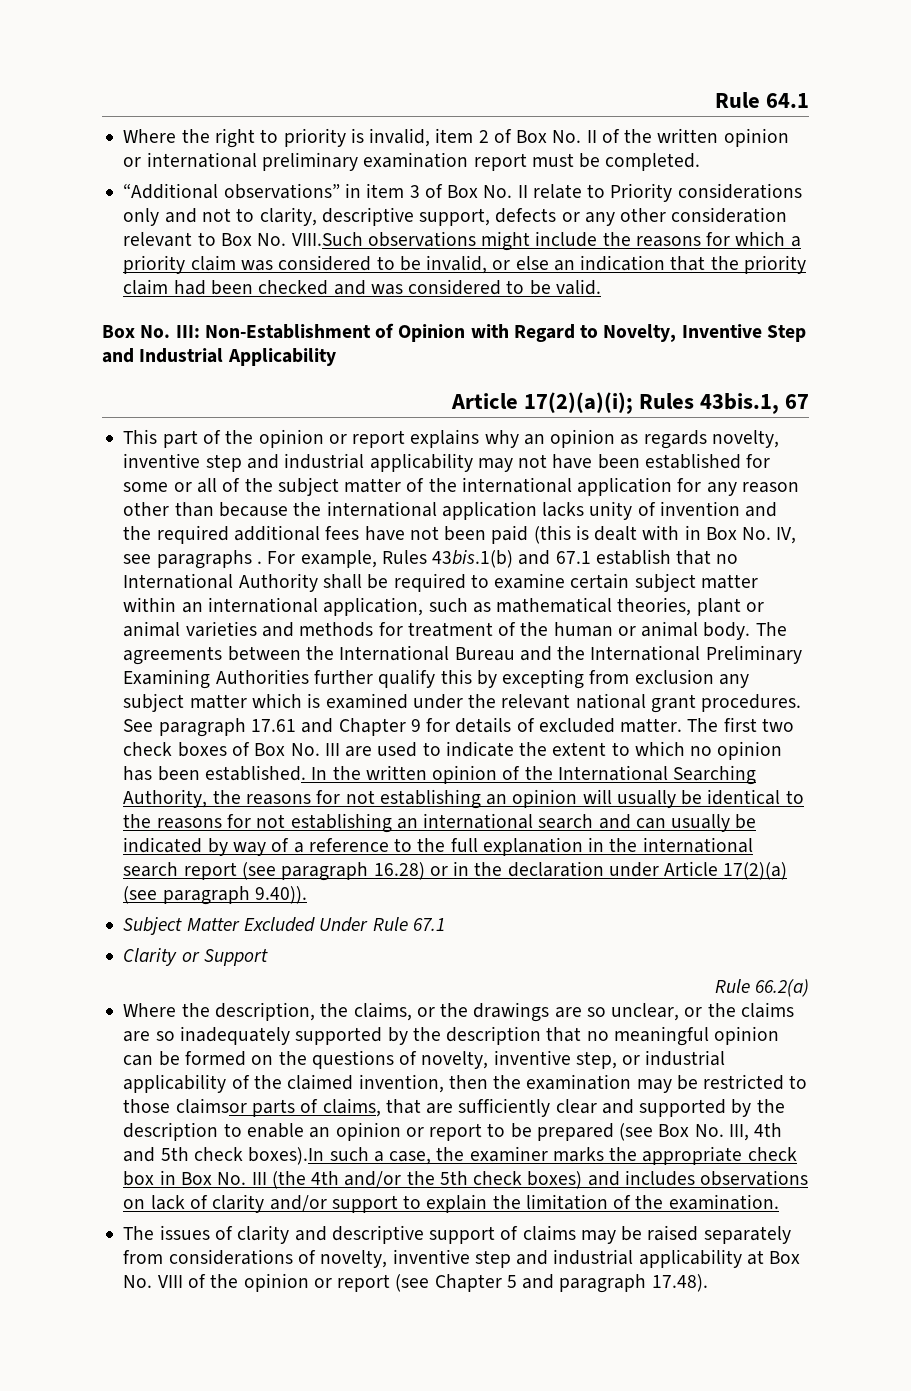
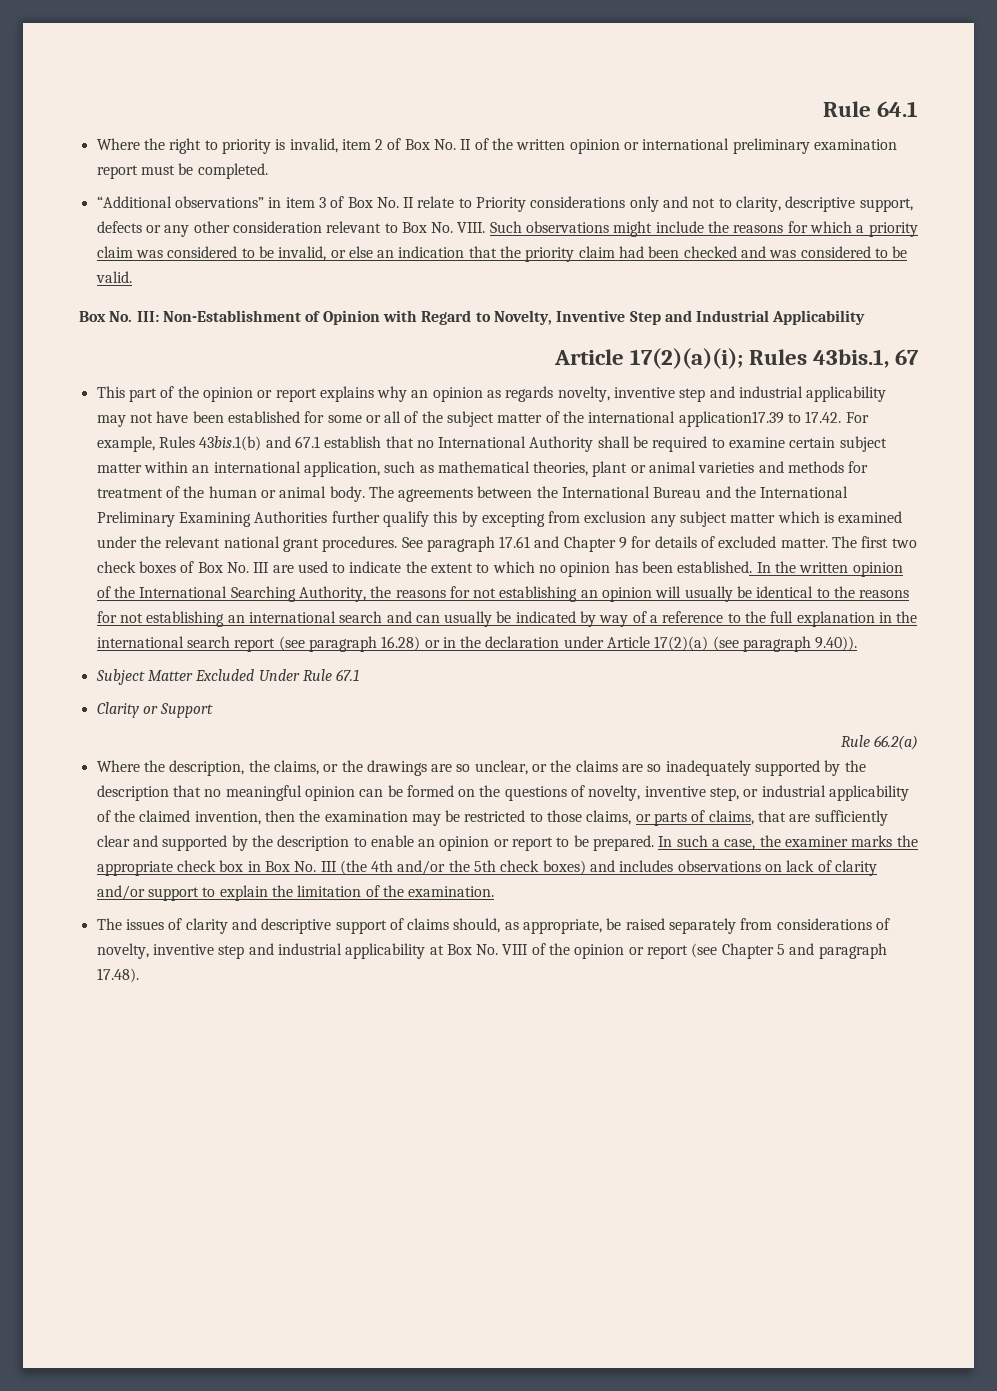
[291,232,363,246] VIII.Such -> [457,221,522,233] VIII. Such
[577,477,799,496] [123,501,778,520] [123,525,797,544] [123,550,262,569] application for any reason other than because the international application lacks unity of invention and the required additional fees have not been paid (this is dealt with in Box No. IV, see paragraphs . -> [678,411,842,427] application17.39 to 17.42.
[175,1098,247,1114] claimsor -> [586,810,651,825] claims, or
[536,1123,783,1141] [123,1147,325,1165] prepared (see Box No. III, 4th and 5th check boxes).In -> [593,835,673,851] prepared. In
[580,1230,616,1244] may -> [453,918,603,934] should, as appropriate,

